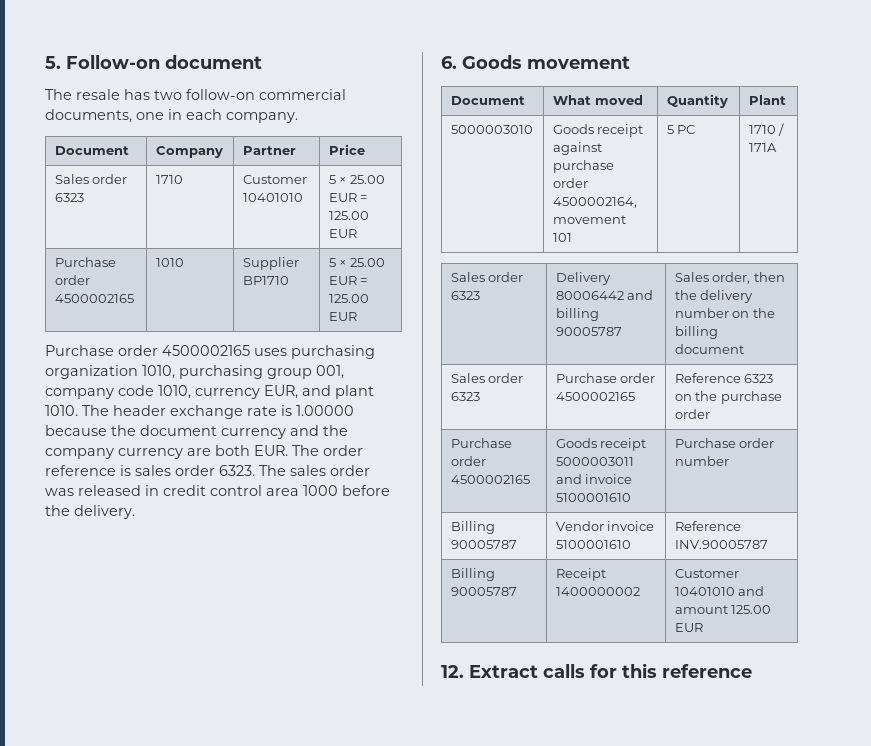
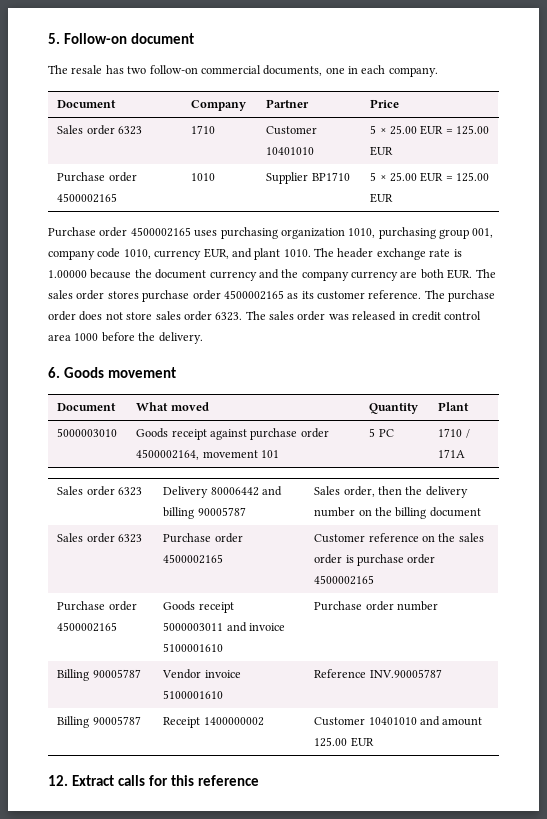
[323,445,363,456] [45,465,131,476] order reference is -> [48,290,496,302] [48,311,153,321] sales order stores purchase order 4500002165 as its customer reference. The purchase order does not store
[674,373,774,383] [674,391,782,404] [674,409,710,419] Reference 6323 on the purchase order -> [314,533,484,543] [314,554,436,566] [314,575,375,585] Customer reference on the sales order is purchase order 4500002165

